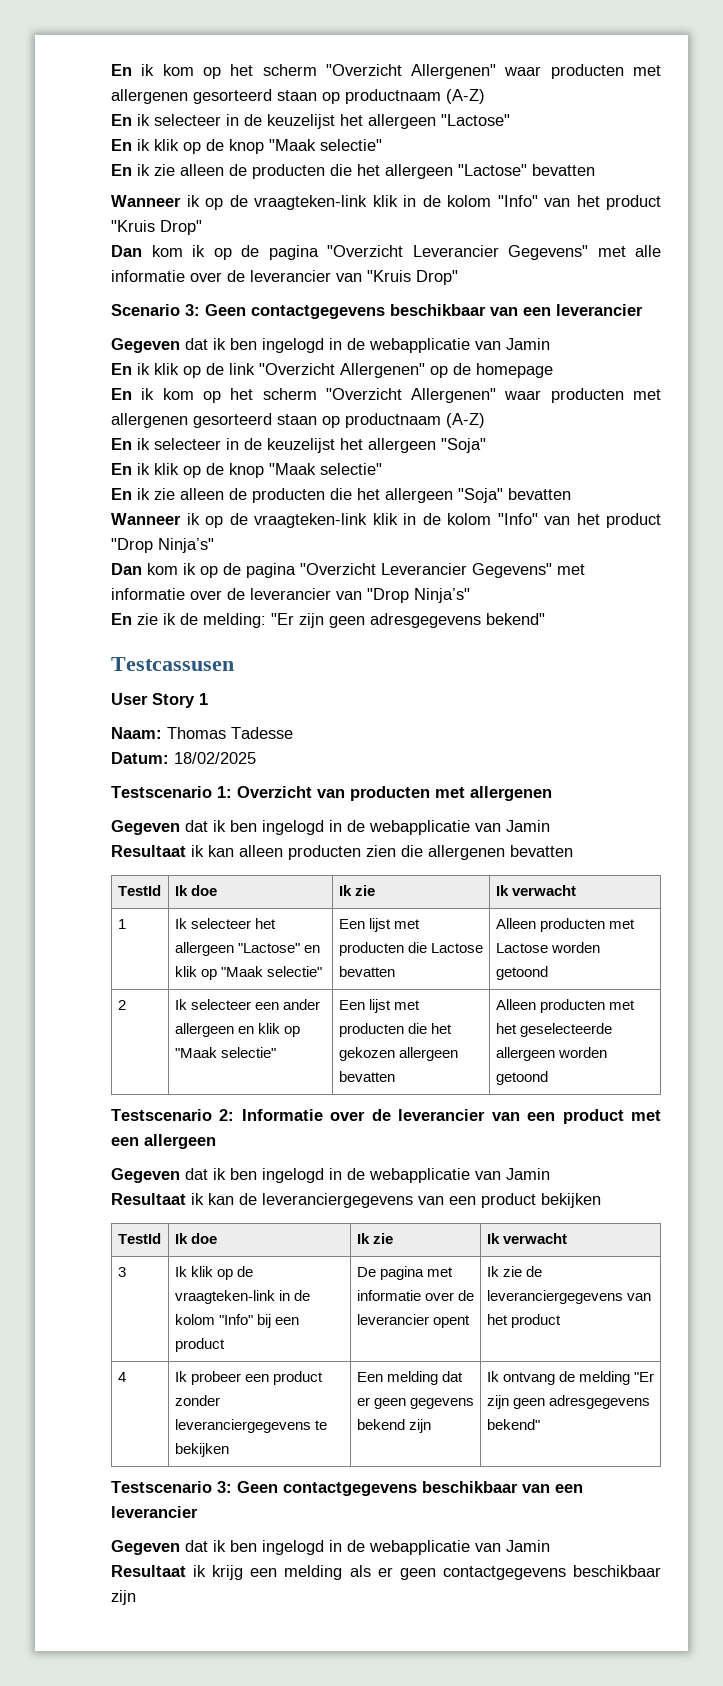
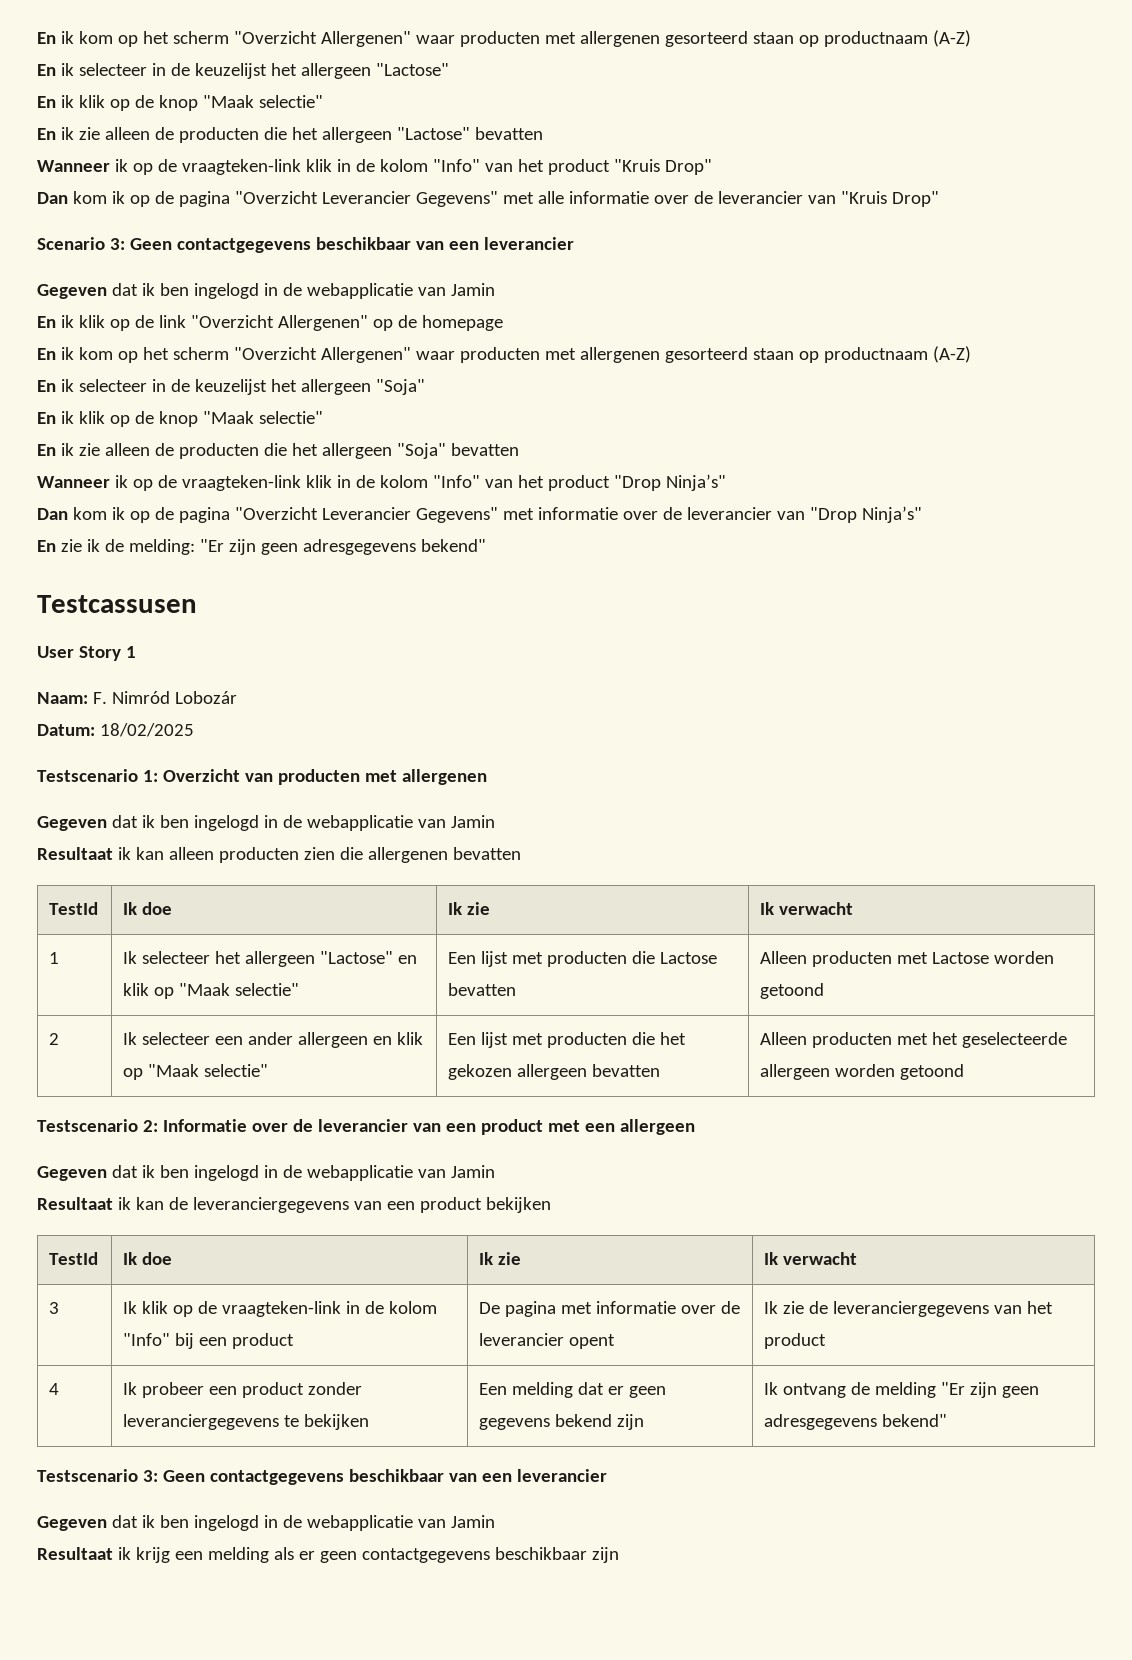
[167,727,293,739] Thomas Tadesse -> [92,691,237,704] F. Nimród Lobozár

